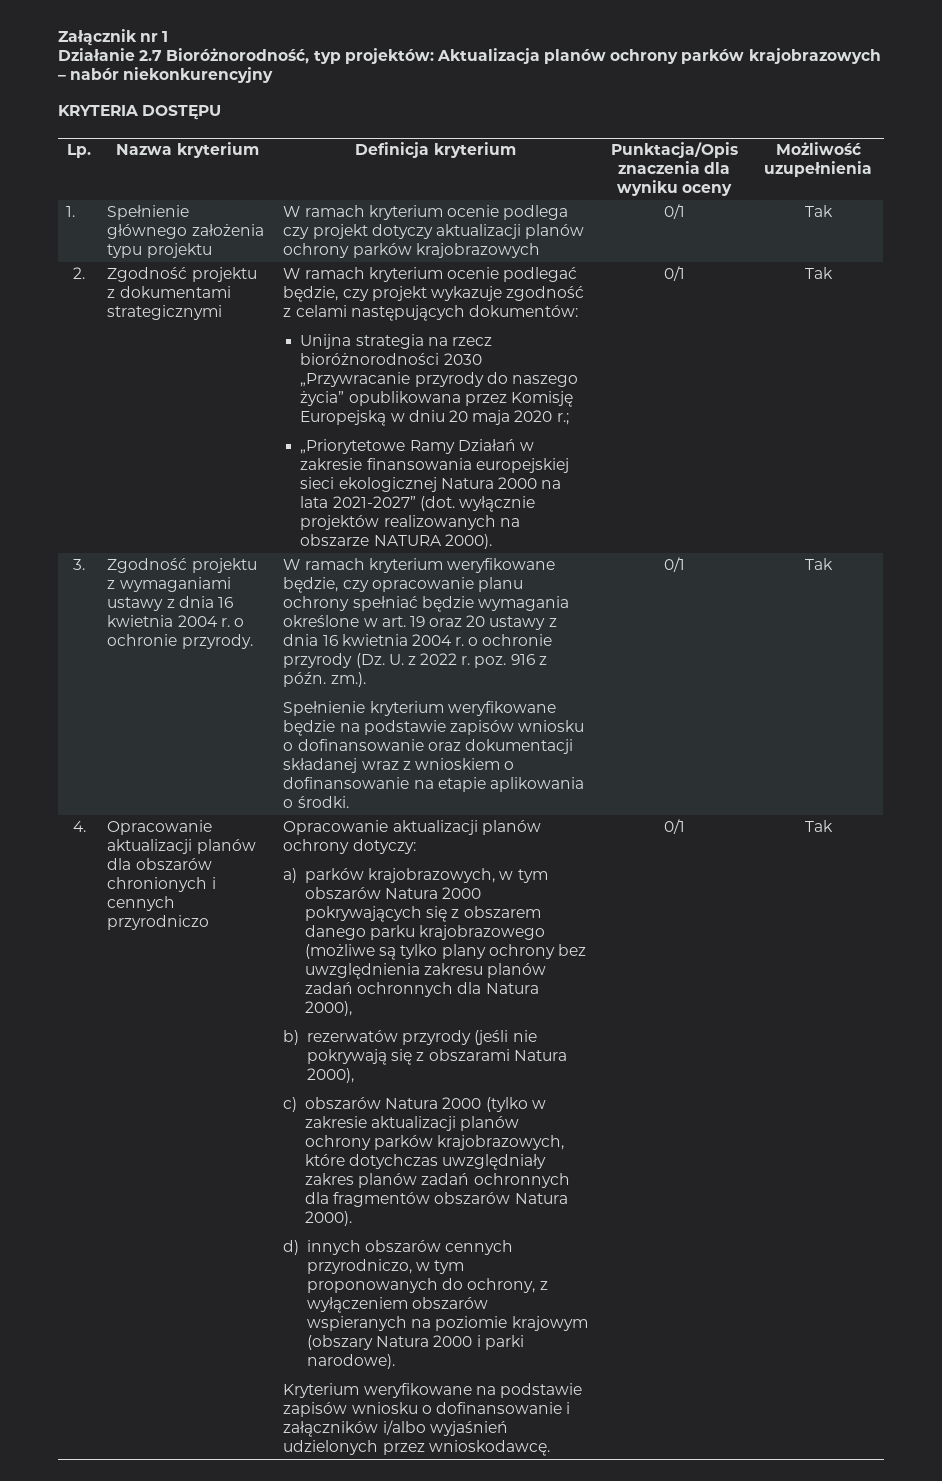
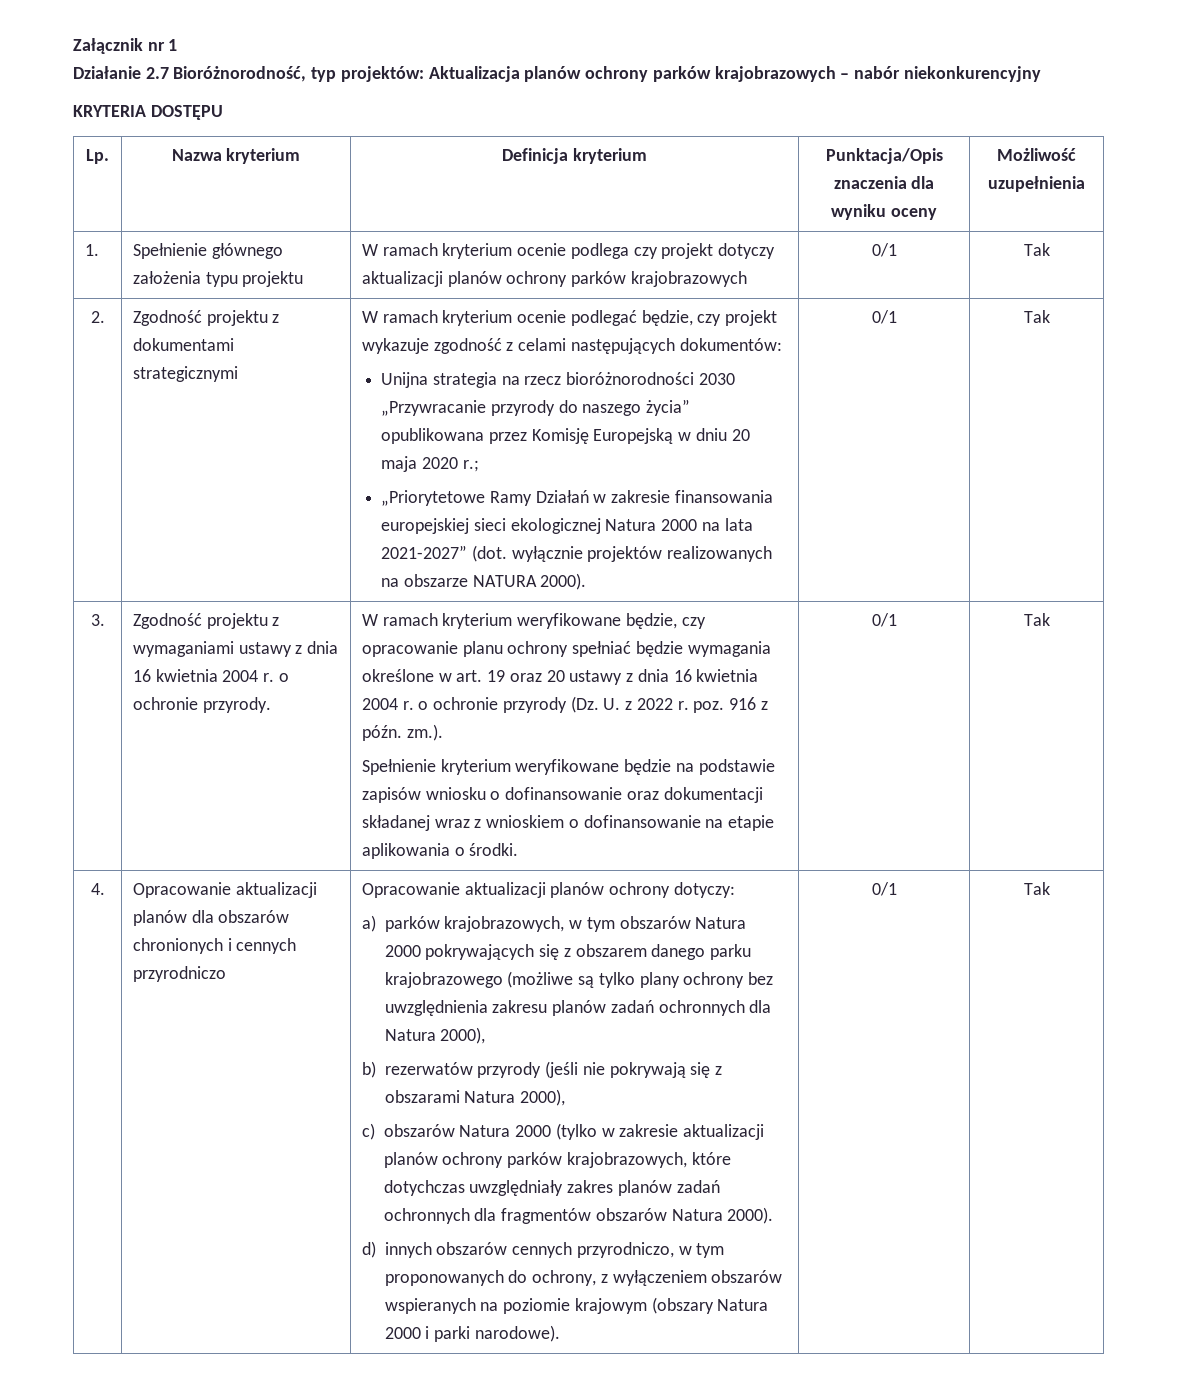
[283,1383,582,1398] [283,1402,571,1417] [283,1420,508,1437] [283,1440,550,1456] // Kryterium weryfikowane na podstawie zapisów wniosku o dofinansowanie i załączników i/albo wyjaśnień udzielonych przez wnioskodawcę. -> (560, 1333) none

